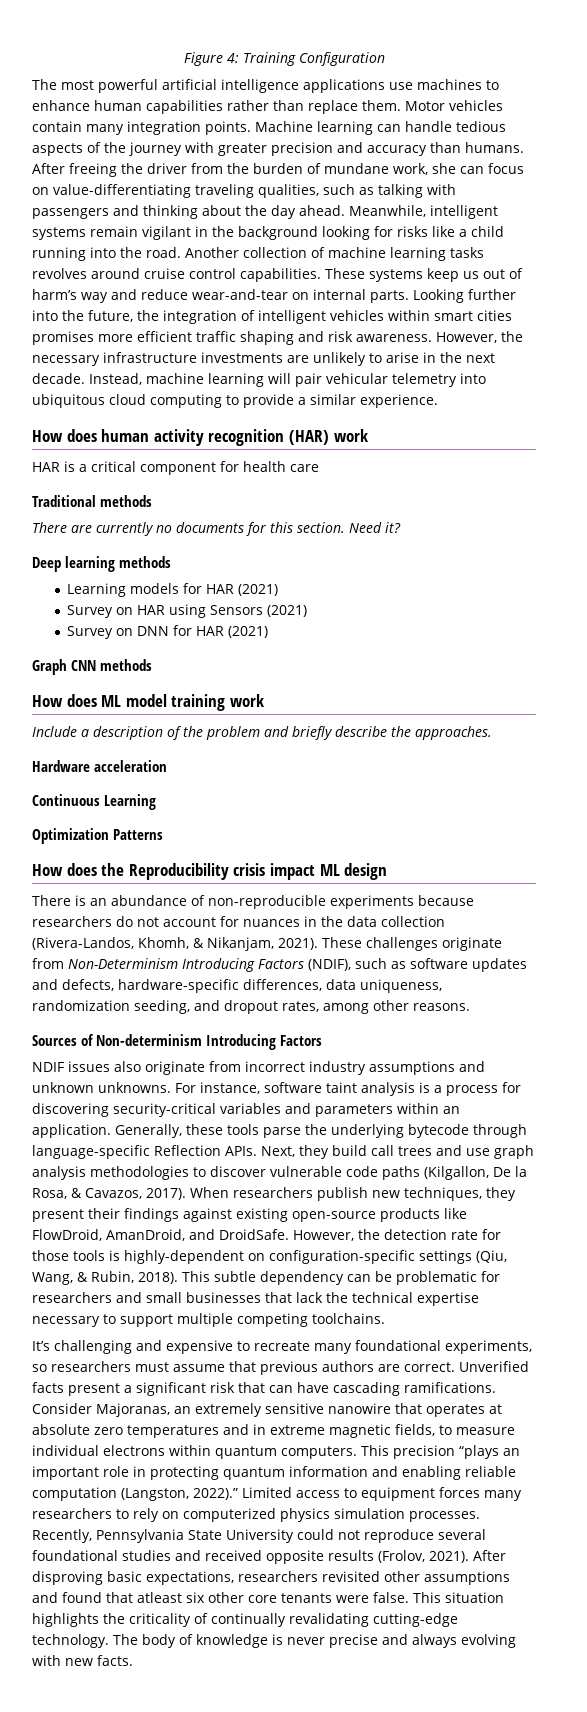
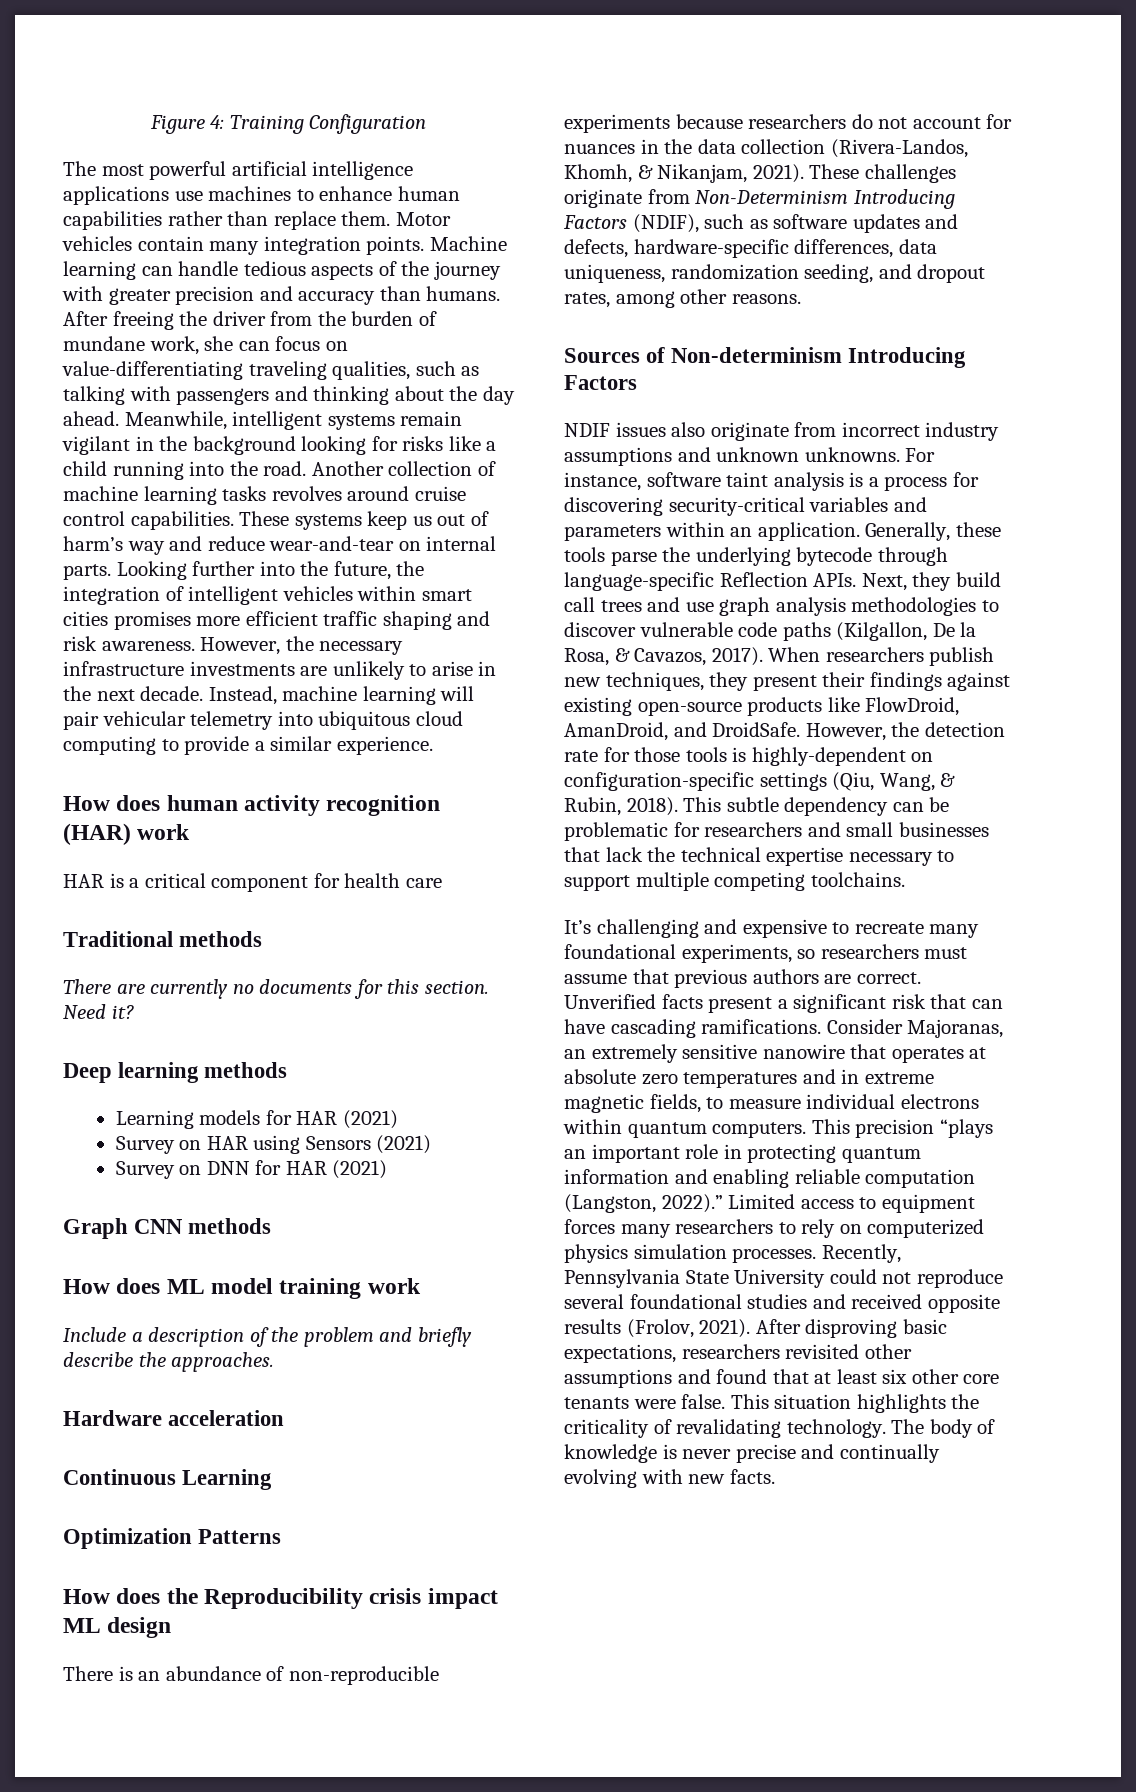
[137,1592,182,1603] atleast -> [814,1369,877,1384] at least
[211,1613,458,1627] continually revalidating cutting-edge -> [676,1419,782,1438] revalidating
[412,1634,457,1648] always -> [839,1444,940,1463] continually

